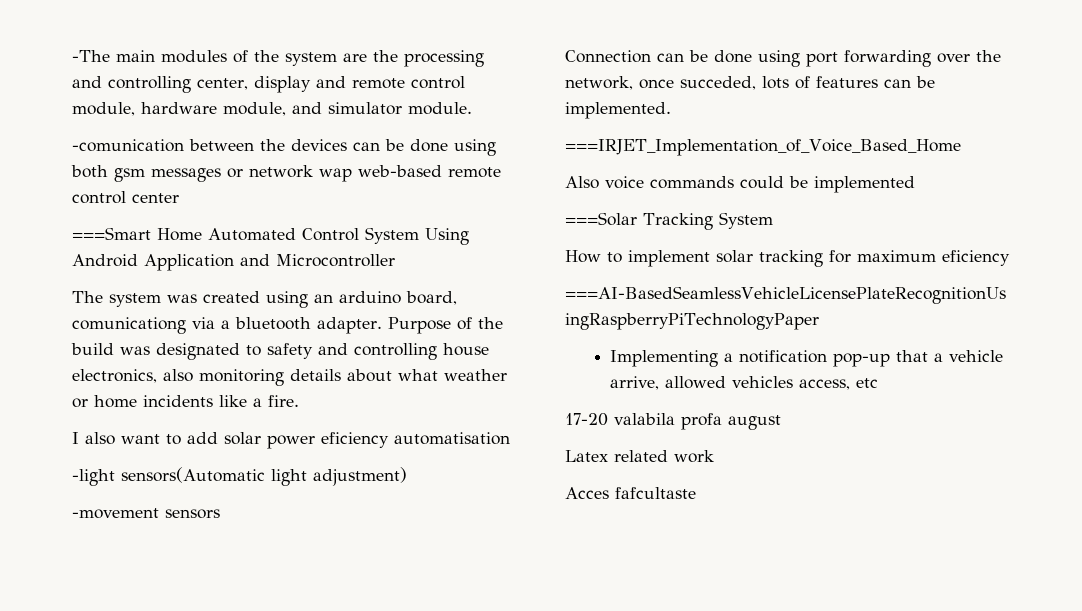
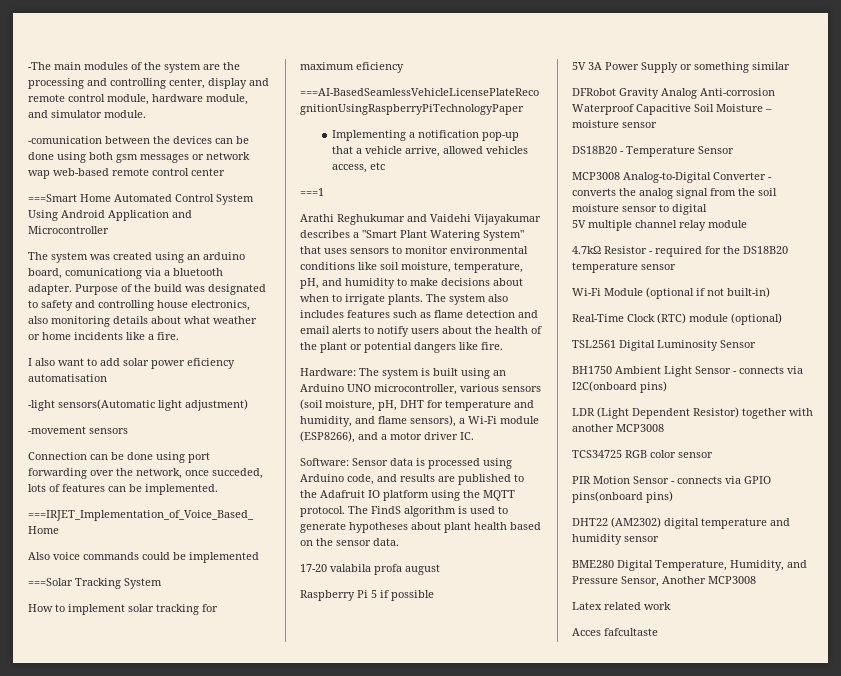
[565,413,781,430] 17-20 valabila profa august -> [300,188,324,196] [300,214,541,225] [300,230,524,241] [300,246,528,254] [300,262,523,273] [300,278,523,289] [300,294,508,305] [300,310,538,318] [300,326,542,337] [300,342,503,353] [300,368,506,379] [300,384,541,395] [300,399,534,411] [300,415,539,427] [300,431,474,443] [300,458,512,469] [300,474,524,485] [300,490,515,501] [300,506,508,517] [300,522,541,533] [300,538,399,546] [300,564,440,575] [300,590,434,601] [572,62,790,73] [572,88,775,99] [572,104,772,115] [572,120,657,128] [572,146,734,157] [572,172,772,183] [572,188,777,199] [572,204,707,215] [572,220,747,231] [572,246,788,257] [572,262,676,273] [572,287,770,299] [572,313,782,325] [572,340,756,351] [572,366,803,377] [572,381,667,393] [572,407,813,419] [572,424,664,432] [572,450,713,458] [572,476,771,484] [572,491,673,503] [572,517,790,529] [572,534,659,545] [572,560,807,571] [572,576,756,587] ===1 // Arathi Reghukumar and Vaidehi Vijayakumar describes a "Smart Plant Watering System" that uses sensors to monitor environmental conditions like soil moisture, temperature, pH, and humidity to make decisions about when to irrigate plants. The system also includes features such as flame detection and email alerts to notify users about the health of the plant or potential dangers like fire. // Hardware: The system is built using an Arduino UNO microcontroller, various sensors (soil moisture, pH, DHT for temperature and humidity, and flame sensors), a Wi-Fi module (ESP8266), and a motor driver IC. // Software: Sensor data is processed using Arduino code, and results are published to the Adafruit IO platform using the MQTT protocol. The FindS algorithm is used to generate hypotheses about plant health based on the sensor data. // 17-20 valabila profa august // Raspberry Pi 5 if possible // 5V 3A Power Supply or something similar // DFRobot Gravity Analog Anti-corrosion Waterproof Capacitive Soil Moisture – moisture sensor // DS18B20 - Temperature Sensor // MCP3008 Analog-to-Digital Converter - converts the analog signal from the soil moisture sensor to digital // 5V multiple channel relay module // 4.7kΩ Resistor - required for the DS18B20 temperature sensor // Wi-Fi Module (optional if not built-in) // Real-Time Clock (RTC) module (optional) // TSL2561 Digital Luminosity Sensor // BH1750 Ambient Light Sensor - connects via I2C(onboard pins) // LDR (Light Dependent Resistor) together with another MCP3008 // TCS34725 RGB color sensor // PIR Motion Sensor - connects via GPIO pins(onboard pins) // DHT22 (AM2302) digital temperature and humidity sensor // BME280 Digital Temperature, Humidity, and Pressure Sensor, Another MCP3008

